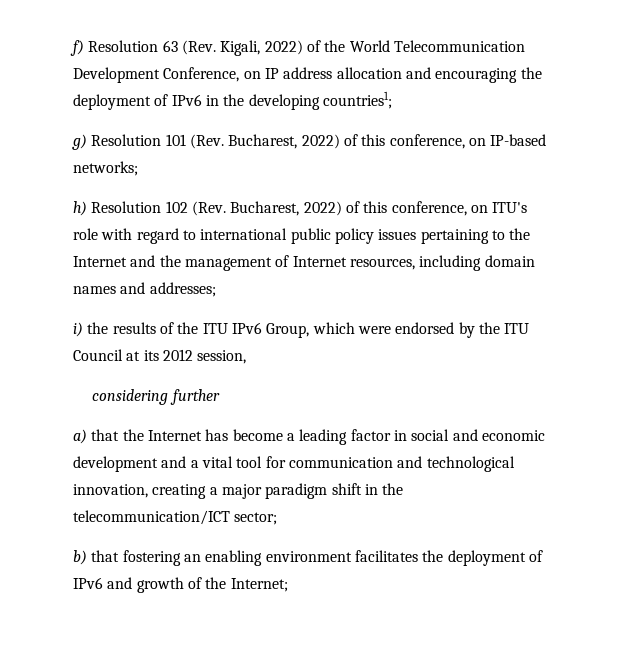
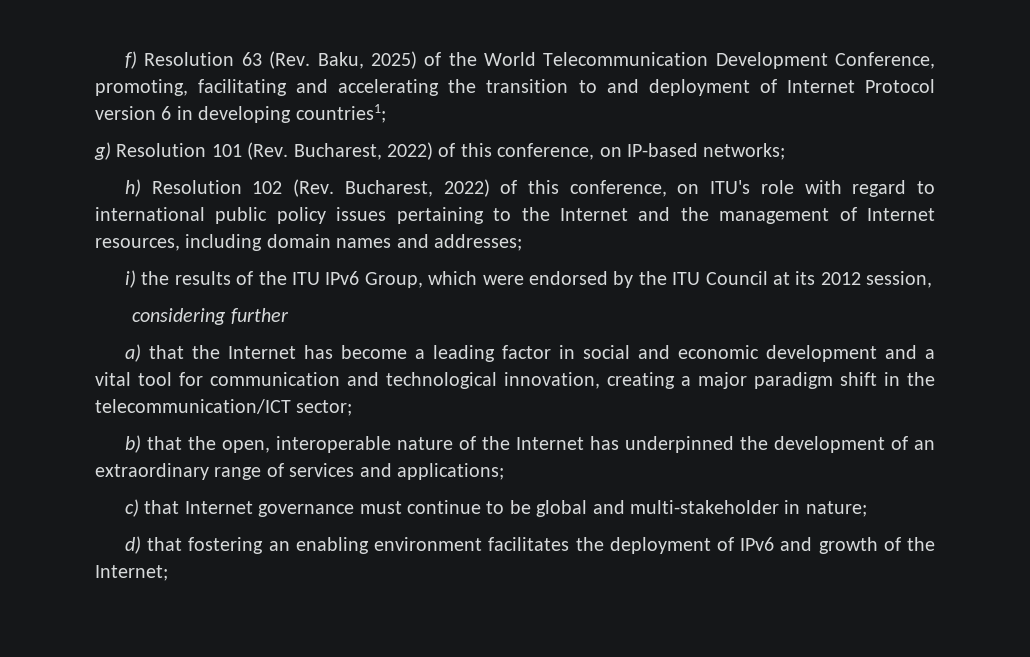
[220,40,303,56] Kigali, 2022) -> [317,51,417,69] Baku, 2025)
[243,67,542,83] [73,94,245,110] on IP address allocation and encouraging the deployment of IPv6 in the -> [95,79,936,96] [95,106,193,120] promoting, facilitating and accelerating the transition to and deployment of Internet Protocol version 6 in
(120, 556) none -> [188,436,936,453] [95,463,504,480] [125,499,867,517] [125,536,183,554] the open, interoperable nature of the Internet has underpinned the development of an extraordinary range of services and applications; // c) that Internet governance must continue to be global and multi-stakeholder in nature; // d) that

